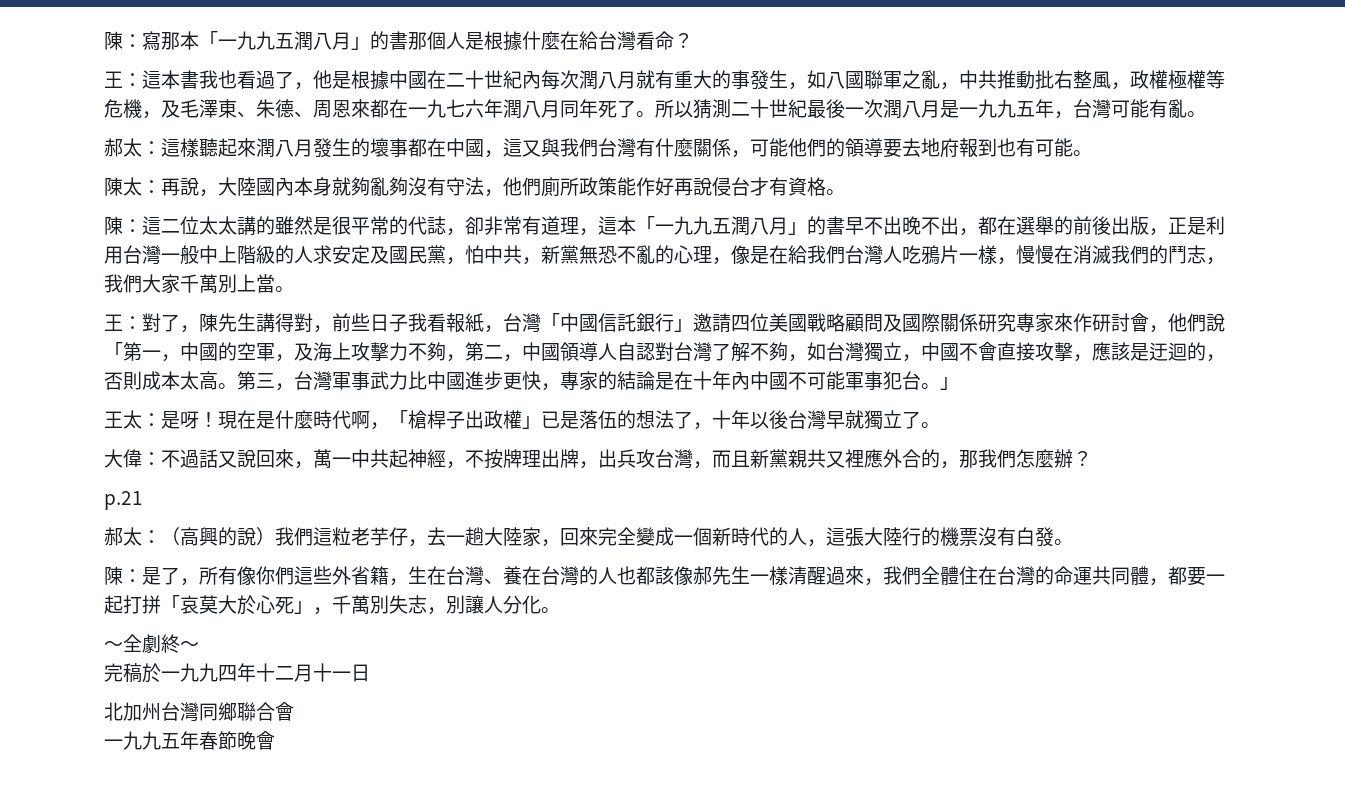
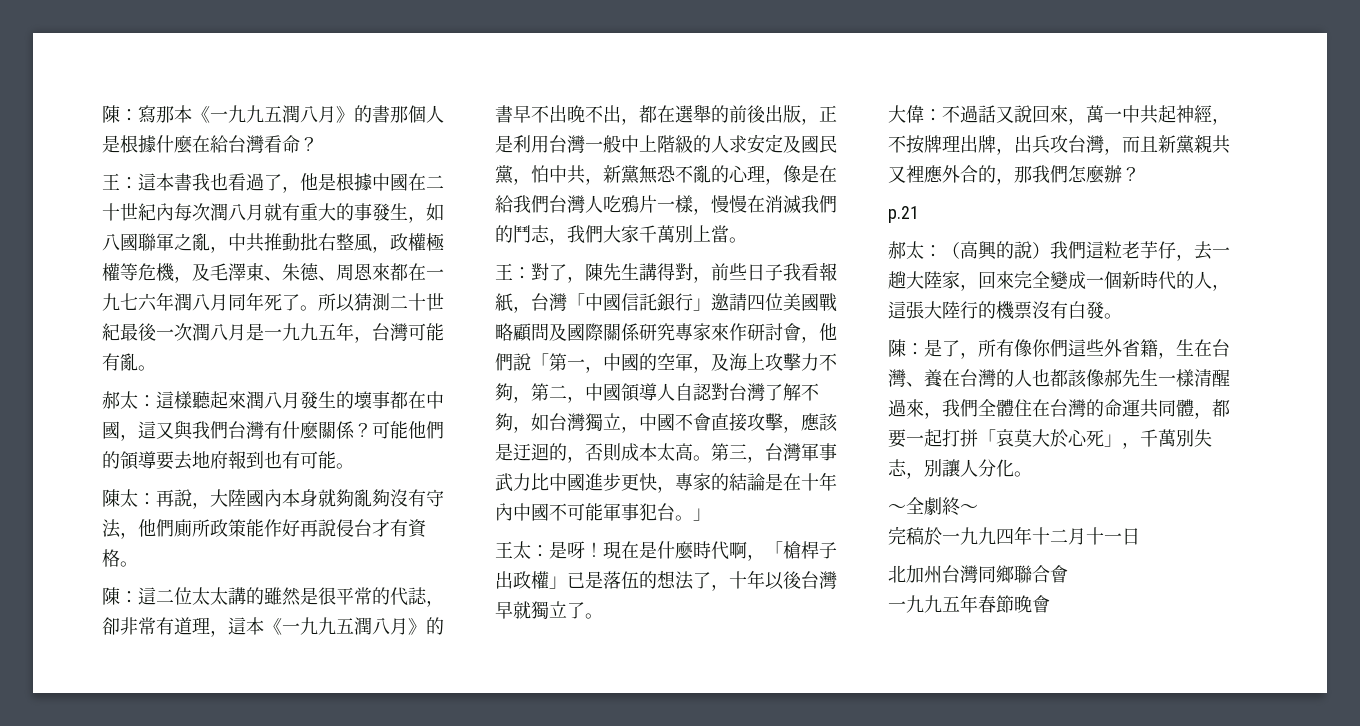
[199,31,370,50] 「一九九五潤八月」 -> [192,105,354,123] 《一九九五潤八月》
[731,150,750,158] ， -> [354,423,372,437] ？
[636,216,807,235] 「一九九五潤八月」 -> [264,617,426,635] 《一九九五潤八月》

